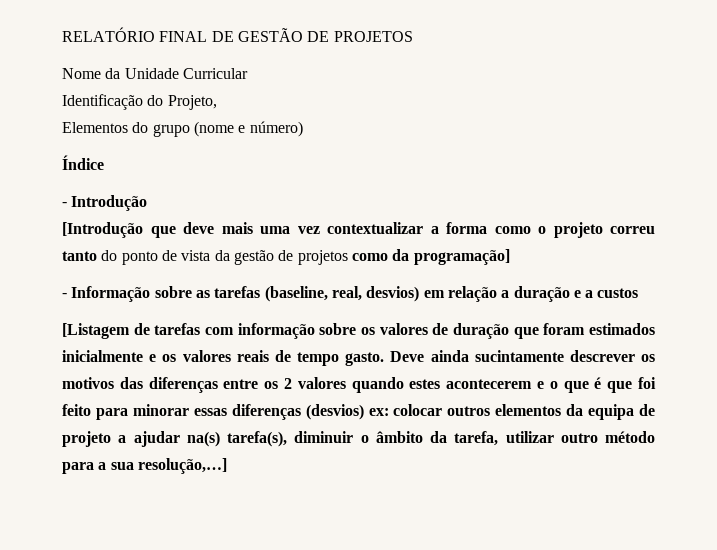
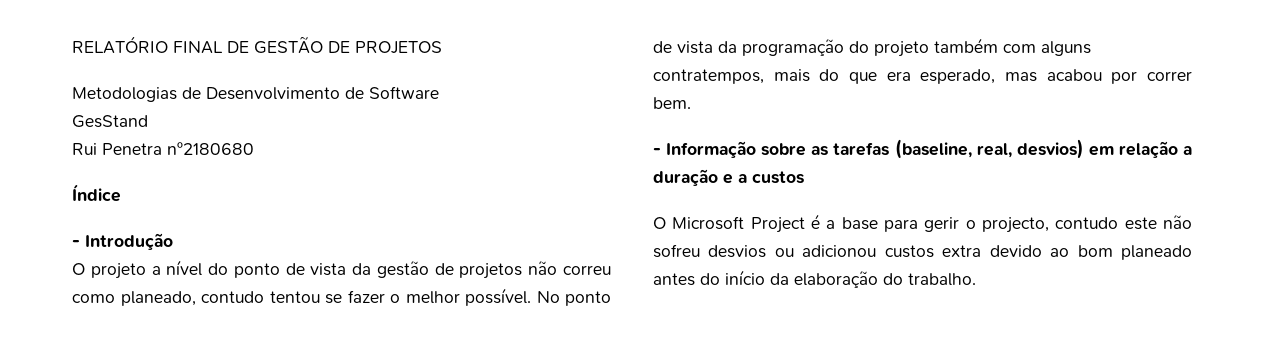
[62,68,248,79] [62,94,217,110] [62,121,303,137] [62,155,104,170] [62,195,148,211] [62,222,655,238] [62,251,97,261] Nome da Unidade Curricular // Identificação do Projeto, // Elementos do grupo (nome e número) // Índice // - Introdução // [Introdução que deve mais uma vez contextualizar a forma como o projeto correu tanto -> [72,86,439,102] [72,115,148,128] [72,142,254,155] [72,184,121,202] [72,233,173,250] [72,260,203,279] Metodologias de Desenvolvimento de Software // GesStand // Rui Penetra nº2180680 // Índice // - Introdução // O projeto a nível
[351,249,510,265] como da programação] -> [528,261,611,275] [72,288,611,306] [653,38,1091,57] [653,69,1192,84] [653,97,691,109] não correu como planeado, contudo tentou se fazer o melhor possível. No ponto de vista da programação do projeto também com alguns contratempos, mais do que era esperado, mas acabou por correr bem.
[62,323,656,339] [62,350,655,366] [62,377,656,393] [62,404,655,420] [62,431,655,447] [62,458,227,474] [Listagem de tarefas com informação sobre os valores de duração que foram estimados inicialmente e os valores reais de tempo gasto. Deve ainda sucintamente descrever os motivos das diferenças entre os 2 valores quando estes acontecerem e o que é que foi feito para minorar essas diferenças (desvios) ex: colocar outros elementos da equipa de projeto a ajudar na(s) tarefa(s), diminuir o âmbito da tarefa, utilizar outro método para a sua resolução,…] -> [653,214,1192,233] [653,244,1192,260] [653,270,976,288] O Microsoft Project é a base para gerir o projecto, contudo este não sofreu desvios ou adicionou custos extra devido ao bom planeado antes do início da elaboração do trabalho.

